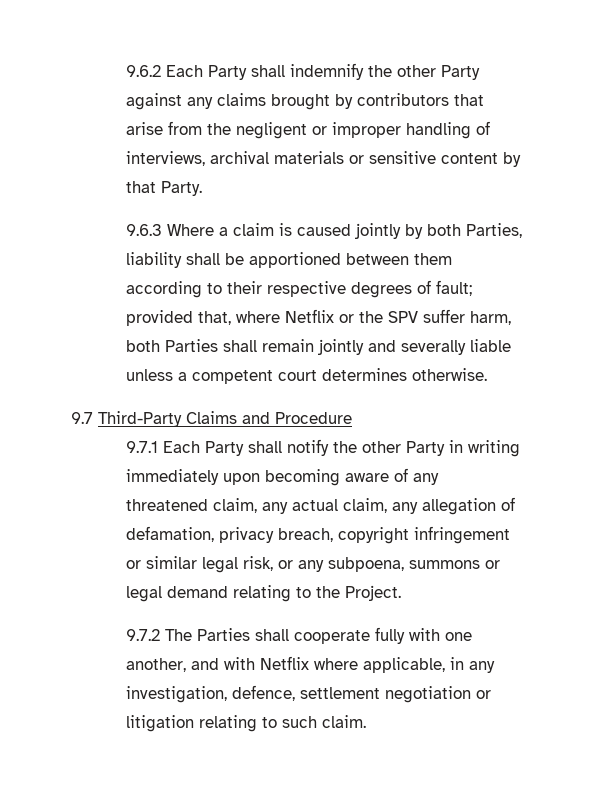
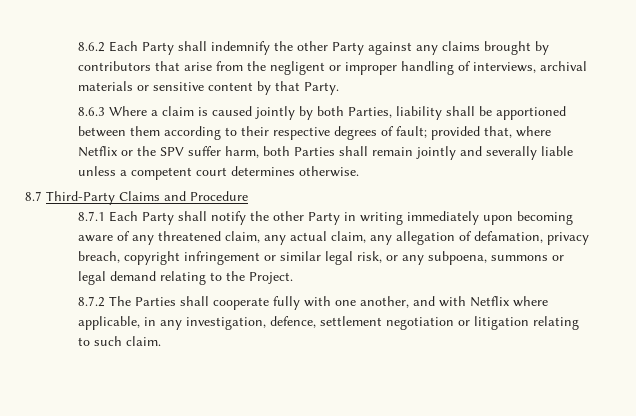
[126,65,162,77] 9.6.2 -> [78,42,106,52] 8.6.2
[126,224,163,236] 9.6.3 -> [78,107,106,116] 8.6.3
[71,412,93,424] 9.7 -> [25,191,42,201] 8.7
[126,441,159,453] 9.7.1 -> [78,211,106,221] 8.7.1
[126,629,161,641] 9.7.2 -> [78,296,106,307] 8.7.2

